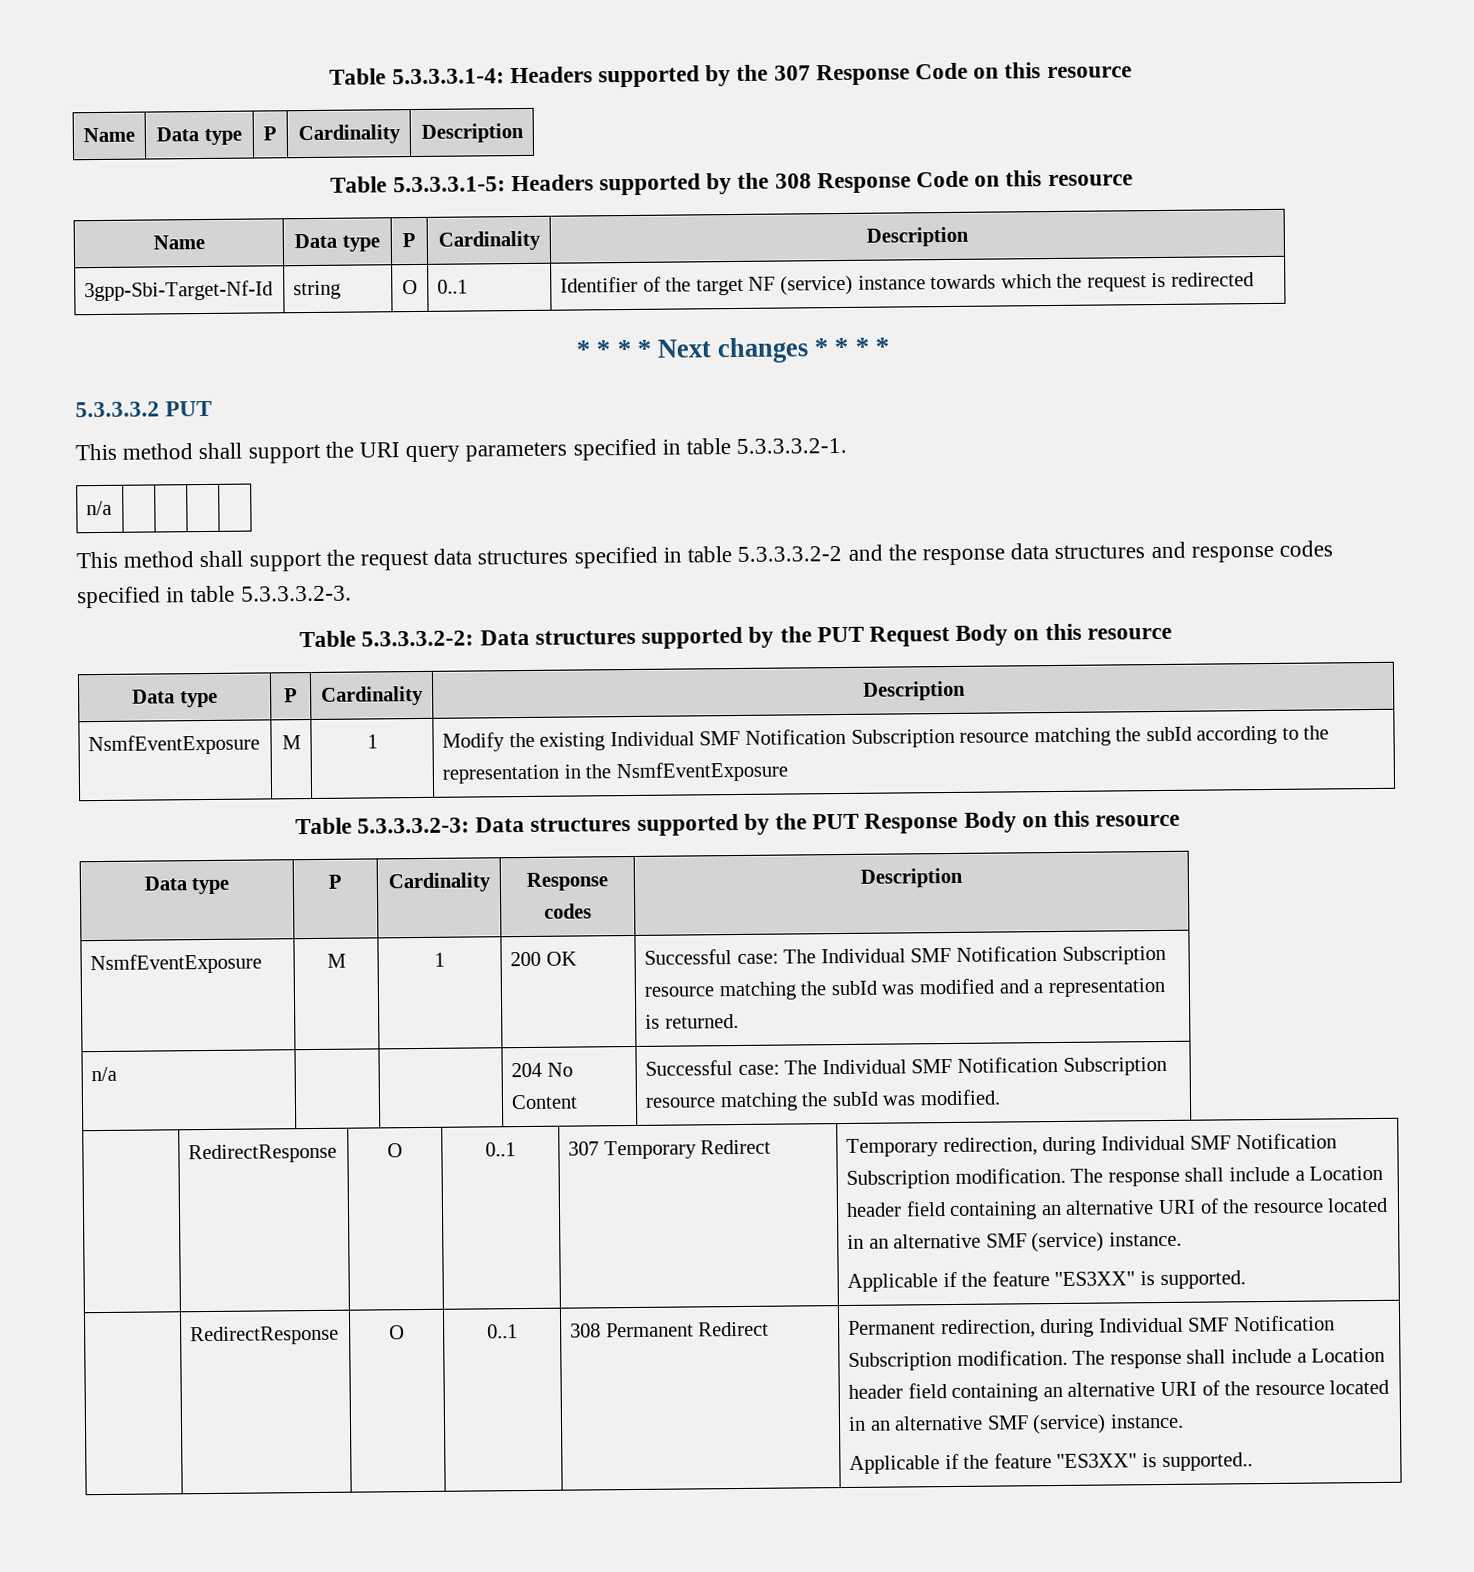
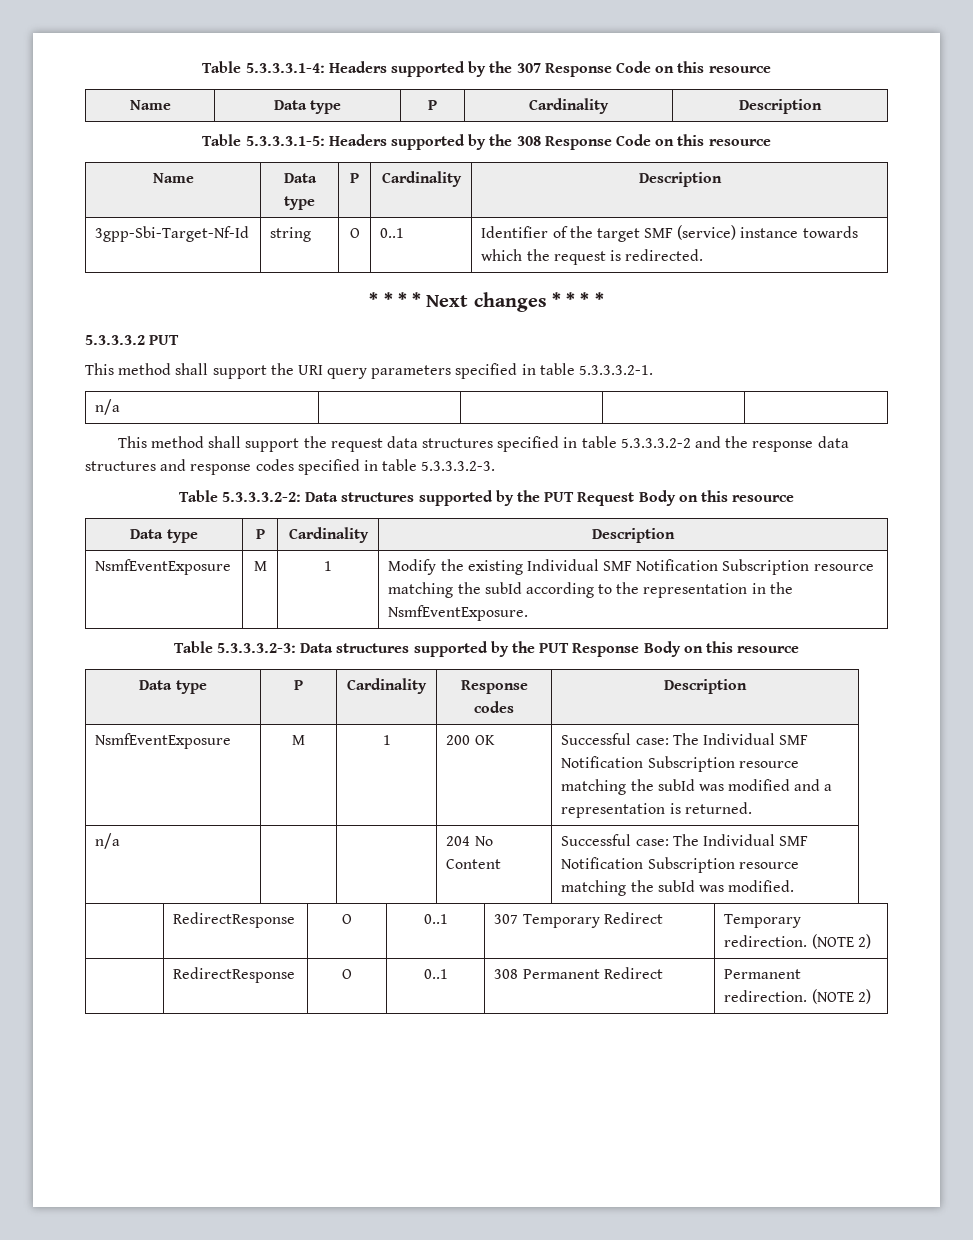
[748,276,776,291] NF -> [644,228,674,238] SMF
[1170,272,1254,287] redirected -> [625,249,704,261] redirected.
[615,761,788,783] NsmfEventExposure -> [388,605,529,621] NsmfEventExposure.
[942,1133,1337,1157] [846,1165,1384,1189] [846,1197,1389,1221] [847,1231,1182,1253] [847,1270,1246,1292] redirection, during Individual SMF Notification Subscription modification. The response shall include a Location header field containing an alternative URI of the resource located in an alternative SMF (service) instance. // Applicable if the feature "ES3XX" is supported. -> [724,934,871,949] redirection. (NOTE 2)
[940,1315,1335,1339] [848,1347,1386,1371] [848,1379,1390,1403] [848,1413,1184,1435] [849,1452,1253,1474] redirection, during Individual SMF Notification Subscription modification. The response shall include a Location header field containing an alternative URI of the resource located in an alternative SMF (service) instance. // Applicable if the feature "ES3XX" is supported.. -> [724,989,871,1004] redirection. (NOTE 2)

